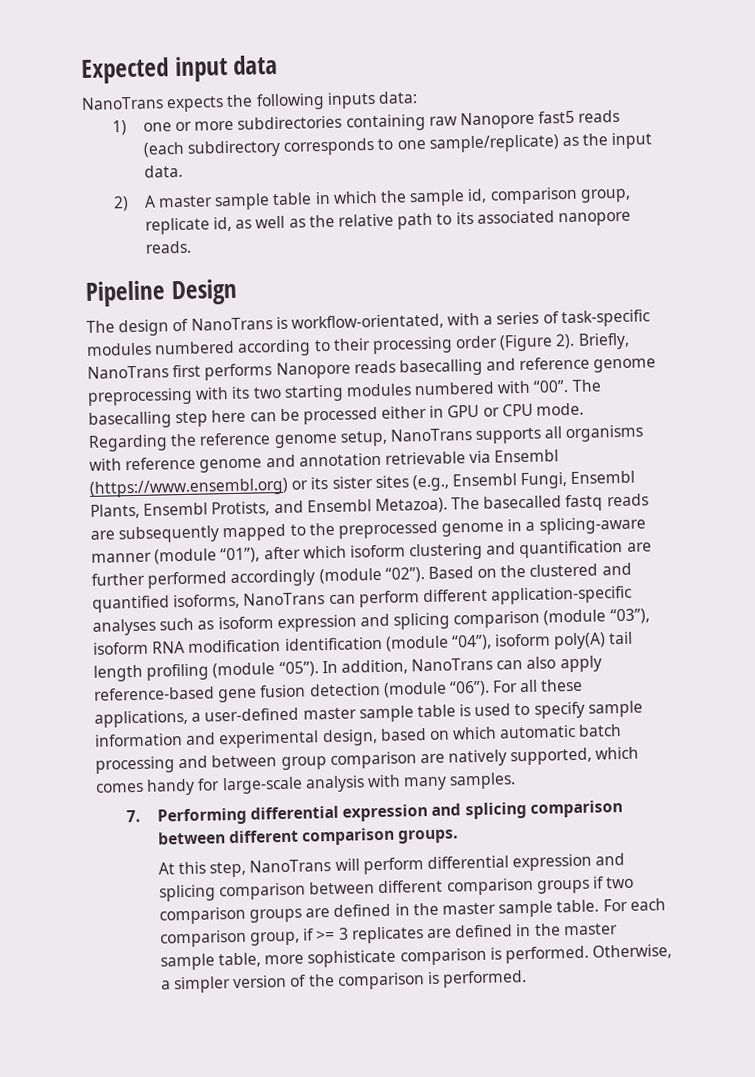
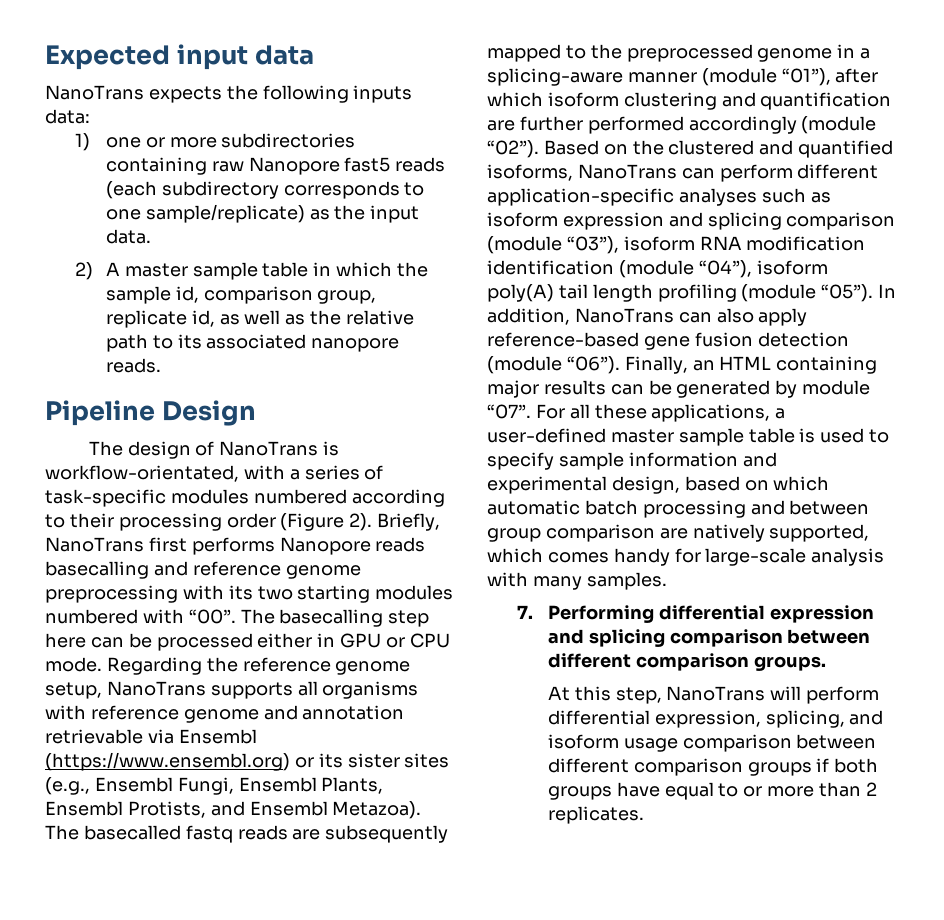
(490, 688) none -> [624,356,878,374] [487,380,871,398] [487,404,531,419] Finally, an HTML containing major results can be generated by module “07”.
[512,852,626,872] [158,884,216,902] expression and splicing -> [654,710,884,728] [547,734,678,752] expression, splicing, and isoform usage
[606,876,635,889] [158,898,666,925] [159,923,618,948] [159,944,673,971] [160,970,528,994] two comparison groups are defined in the master sample table. For each comparison group, if >= 3 replicates are defined in the master sample table, more sophisticate comparison is performed. Otherwise, a simpler version of the comparison is performed. -> [834,758,879,773] [547,782,877,800] [547,806,644,824] both groups have equal to or more than 2 replicates.

